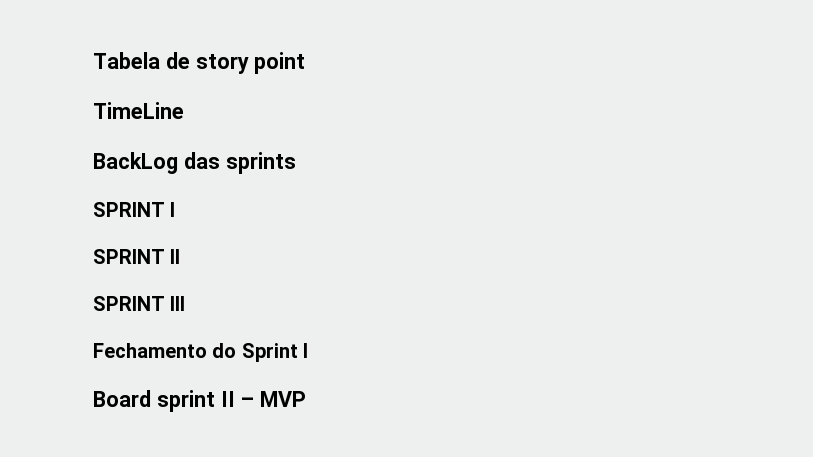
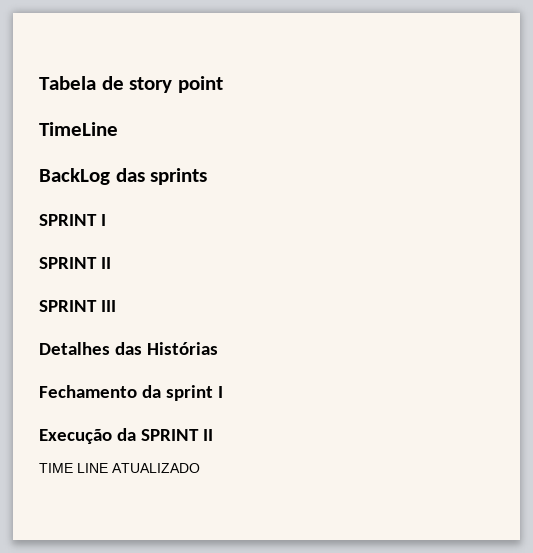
(186, 303) none -> [39,342,218,355] // Detalhes das Histórias
[212,343,309,362] [93,390,307,412] do Sprint I // Board sprint II – MVP -> [141,385,223,401] [39,428,213,444] [39,463,200,473] da sprint I // Execução da SPRINT II // TIME LINE ATUALIZADO

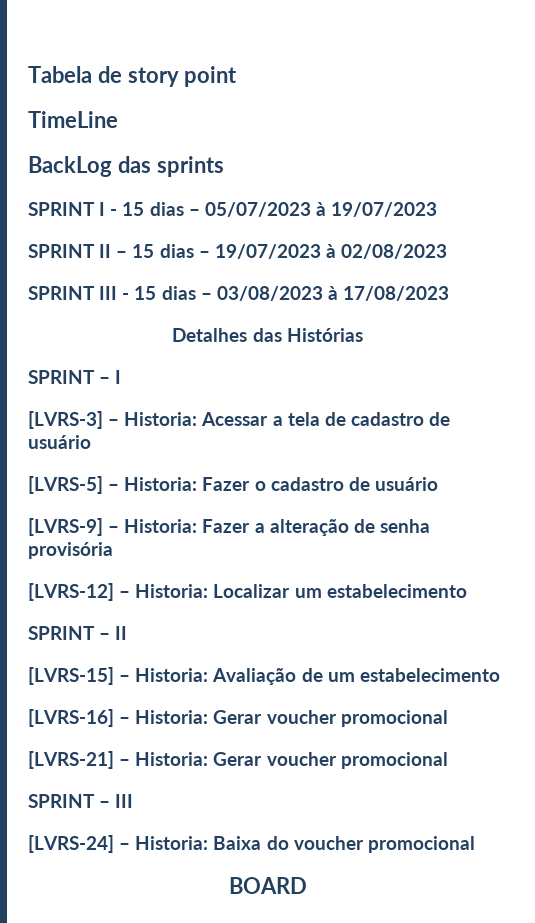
[39,257,111,269] [39,300,116,312] [39,342,218,355] [39,385,223,401] [39,428,213,444] [39,463,200,473] // SPRINT II // SPRINT III // Detalhes das Histórias // Fechamento da sprint I // Execução da SPRINT II // TIME LINE ATUALIZADO -> [110,202,438,217] [28,244,448,259] [28,286,450,301] [172,328,363,342] [28,370,122,384] [28,411,451,429] [28,435,91,449] [28,476,438,494] [28,518,430,536] [28,542,113,559] [28,583,467,601] [28,626,128,640] [28,667,500,685] [28,709,448,727] [28,751,448,769] [28,794,134,808] [28,835,475,853] [228,877,307,894] - 15 dias – 05/07/2023 à 19/07/2023 // SPRINT II – 15 dias – 19/07/2023 à 02/08/2023 // SPRINT III - 15 dias – 03/08/2023 à 17/08/2023 // Detalhes das Histórias // SPRINT – I // [LVRS-3] – Historia: Acessar a tela de cadastro de usuário // [LVRS-5] – Historia: Fazer o cadastro de usuário // [LVRS-9] – Historia: Fazer a alteração de senha provisória // [LVRS-12] – Historia: Localizar um estabelecimento // SPRINT – II // [LVRS-15] – Historia: Avaliação de um estabelecimento // [LVRS-16] – Historia: Gerar voucher promocional // [LVRS-21] – Historia: Gerar voucher promocional // SPRINT – III // [LVRS-24] – Historia: Baixa do voucher promocional // BOARD

